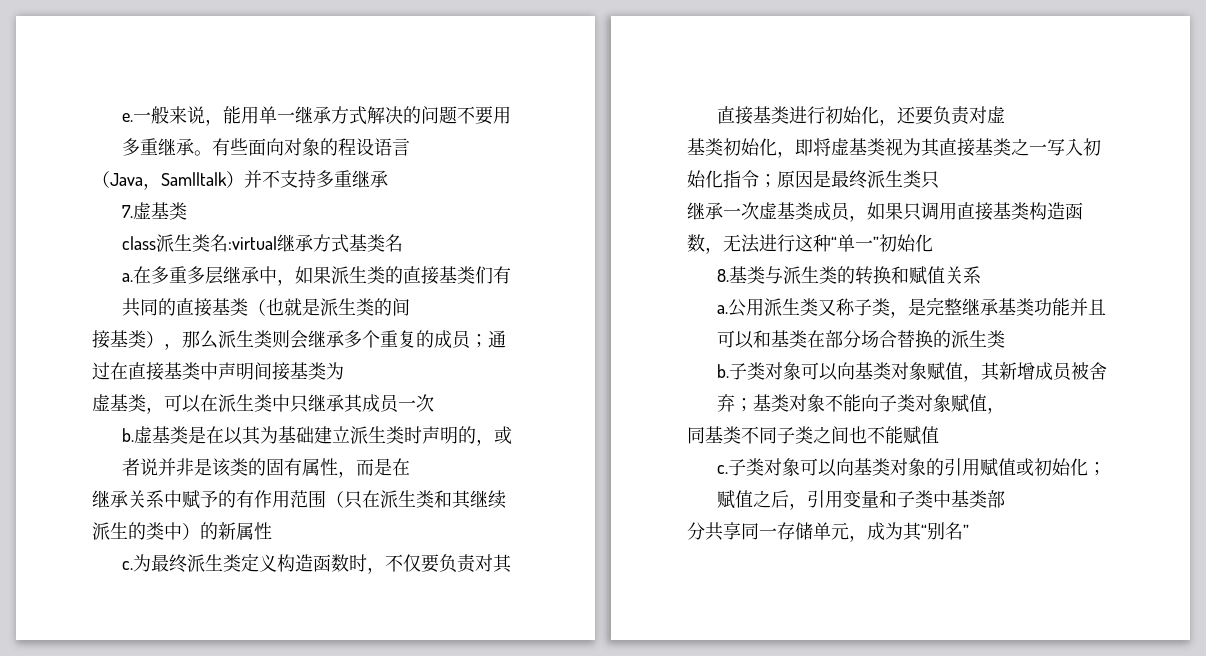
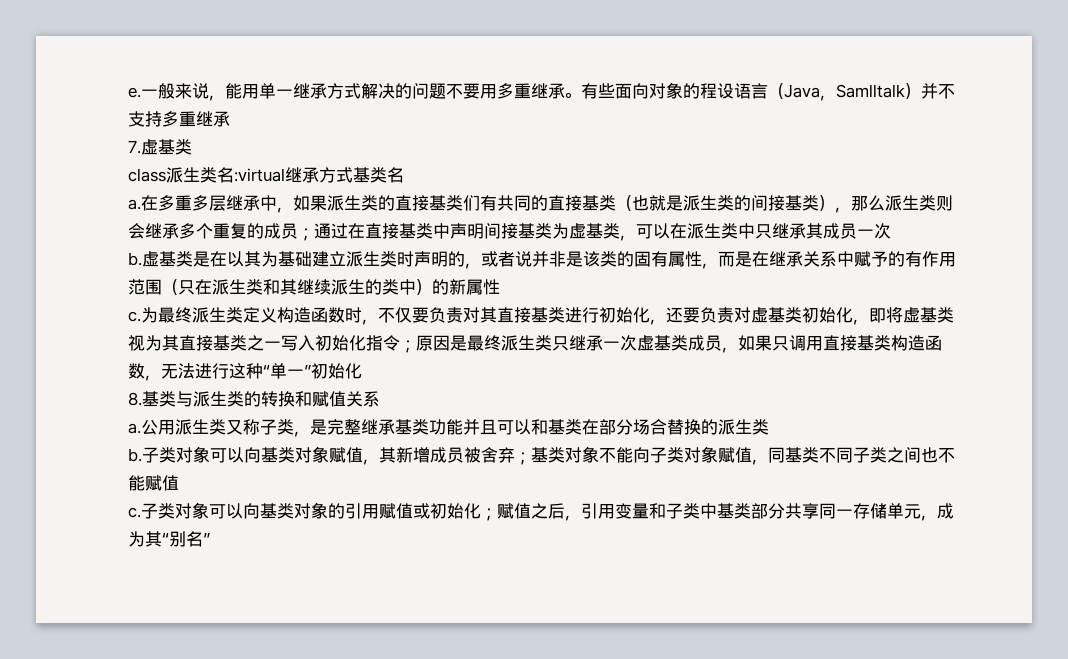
(410, 147) // -> (769, 91) none
(410, 307) // -> (769, 203) none
(344, 371) // -> (570, 231) none
(410, 467) // -> (770, 259) none
(1005, 115) // -> (769, 315) none
(939, 180) // -> (570, 343) none
(1005, 410) // -> (769, 462) none
(1005, 499) // -> (769, 511) none

